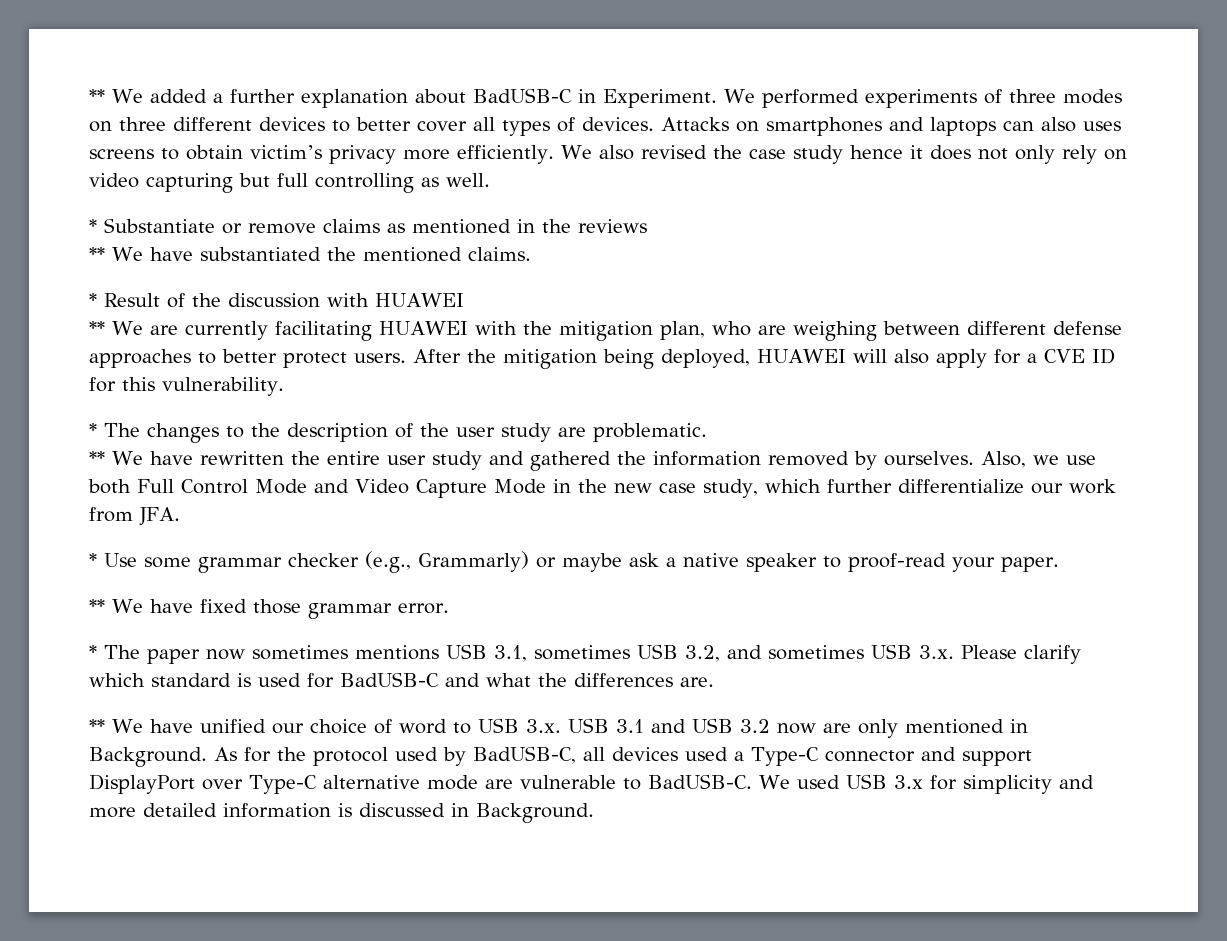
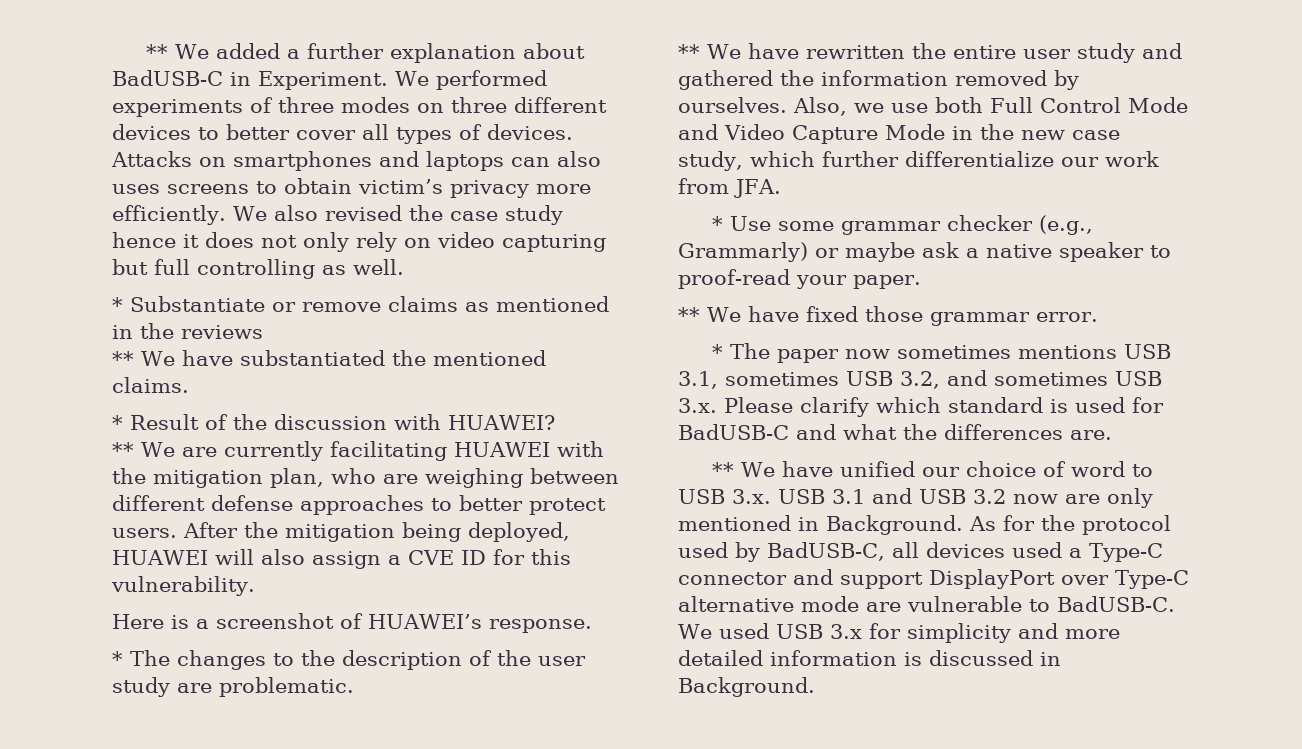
[375,293,464,307] HUAWEI -> [448,415,555,430] HUAWEI?
[935,349,1021,368] apply for -> [311,551,381,569] assign
(284, 386) none -> [112,613,592,633] // Here is a screenshot of HUAWEI’s response.

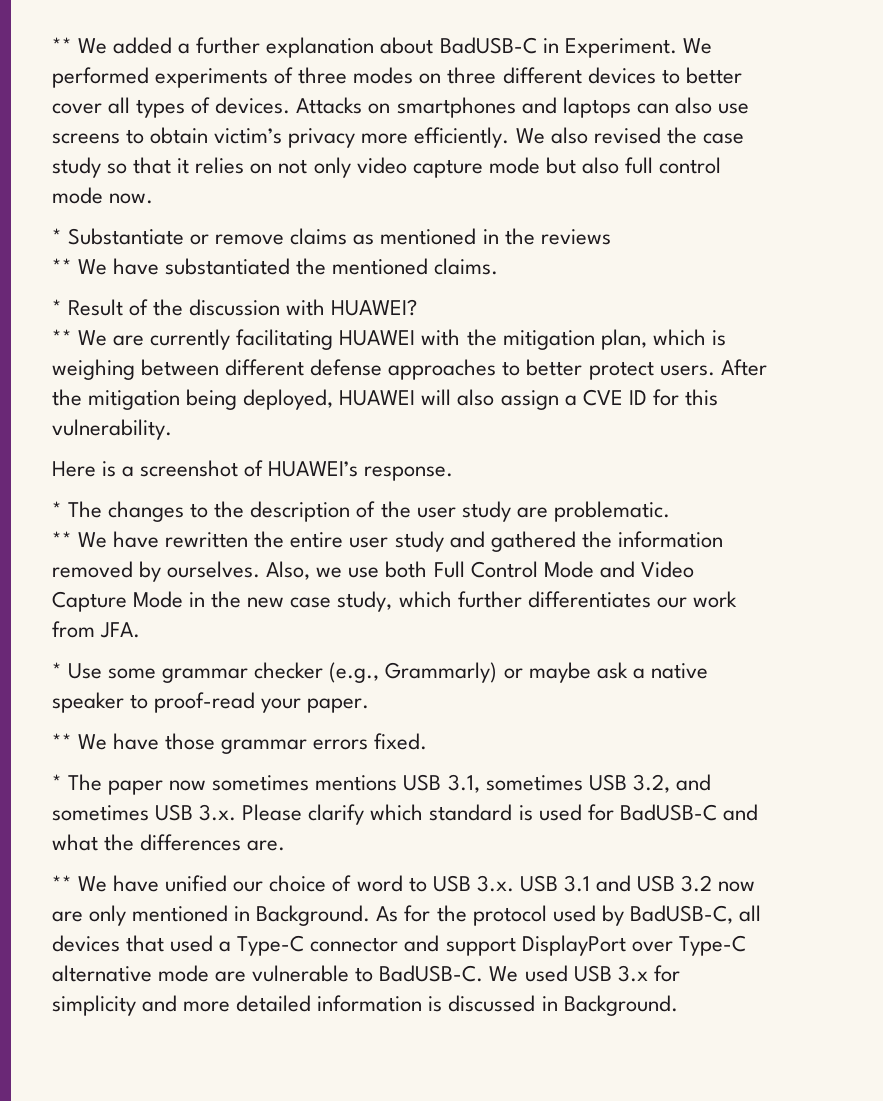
[112,184,160,194] uses -> [717,103,749,114] use
[112,232,606,252] [112,259,404,279] hence it does not only rely on video capturing but full controlling as well. -> [107,157,722,178] [52,187,154,204] so that it relies on not only video capture mode but also full control mode now.
[331,468,418,484] who are -> [652,329,726,346] which is
[904,151,1054,167] differentialize -> [527,591,651,608] differentiates
[805,306,858,322] fixed -> (160, 741) none
[1035,312,1098,322] error. -> [313,733,428,750] errors fixed.
(1005, 550) none -> [126,935,165,952] that

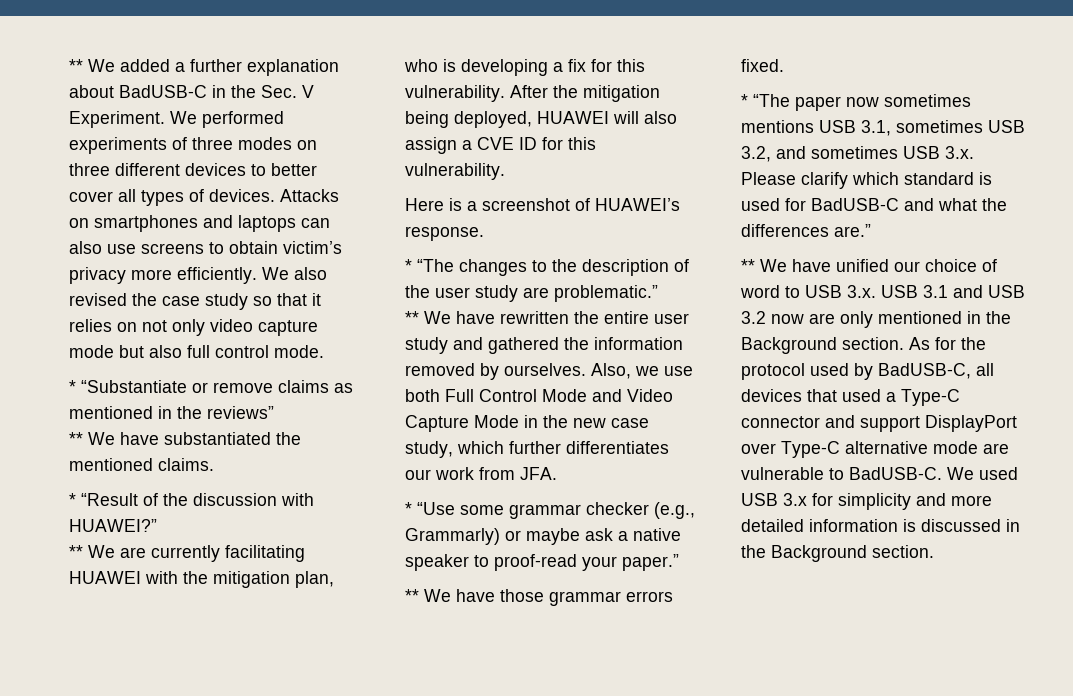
(559, 45) none -> [231,85,314,98] the Sec. V
[52,187,154,204] [52,228,185,245] mode now. // * Substantiate -> [274,345,324,358] [69,380,187,393] mode. // * “Substantiate
[540,229,611,245] reviews -> [207,406,274,419] reviews”
[68,299,124,316] Result -> [81,493,138,506] “Result
[331,299,418,316] HUAWEI? -> [69,519,157,532] HUAWEI?”
[652,329,726,346] [52,359,715,380] which is weighing between different defense approaches to better protect users. -> [404,59,645,76] [405,85,505,102] who is developing a fix for this vulnerability.
[68,501,103,518] The -> [417,259,454,272] “The
[553,501,670,522] problematic. -> [554,285,658,302] problematic.”
[68,663,103,679] Use -> [417,502,455,515] “Use
[307,698,370,713] paper. -> [622,554,679,571] paper.”
[68,774,103,791] The -> [753,94,790,107] “The
[247,840,286,851] are. -> [834,224,871,237] are.”
[256,905,371,926] Background. -> [986,311,1011,324] [741,337,904,354] the Background section.
[563,995,678,1016] Background. -> [741,545,934,562] the Background section.

